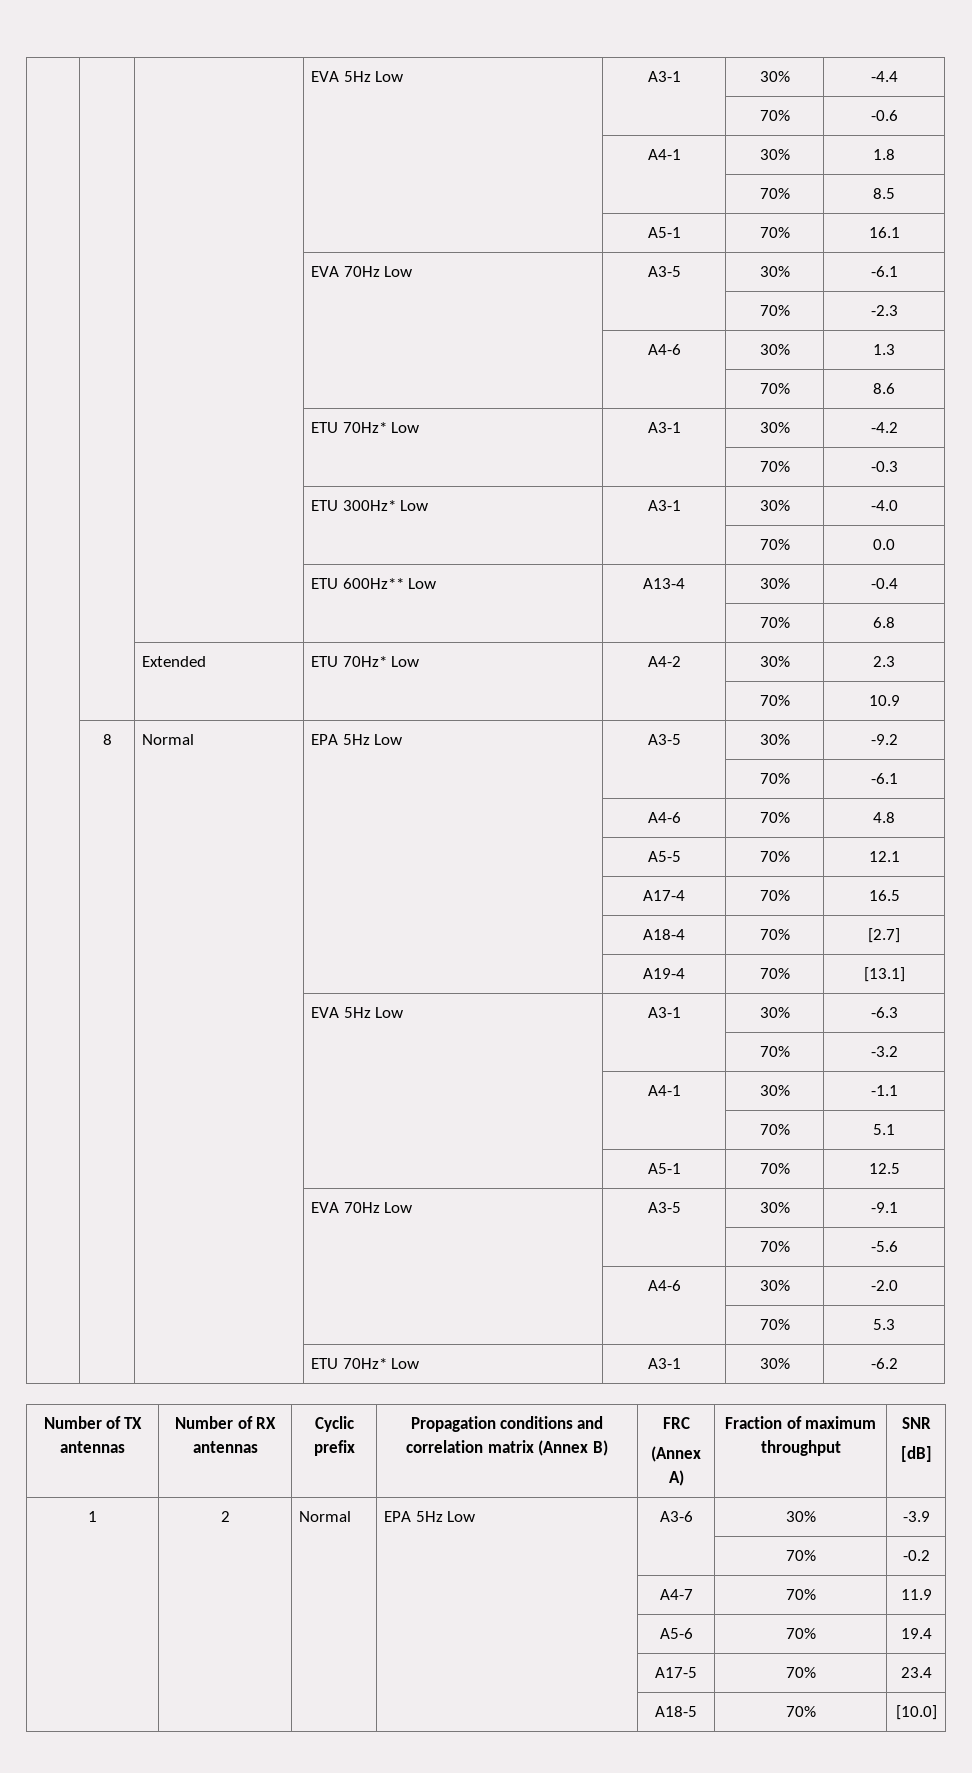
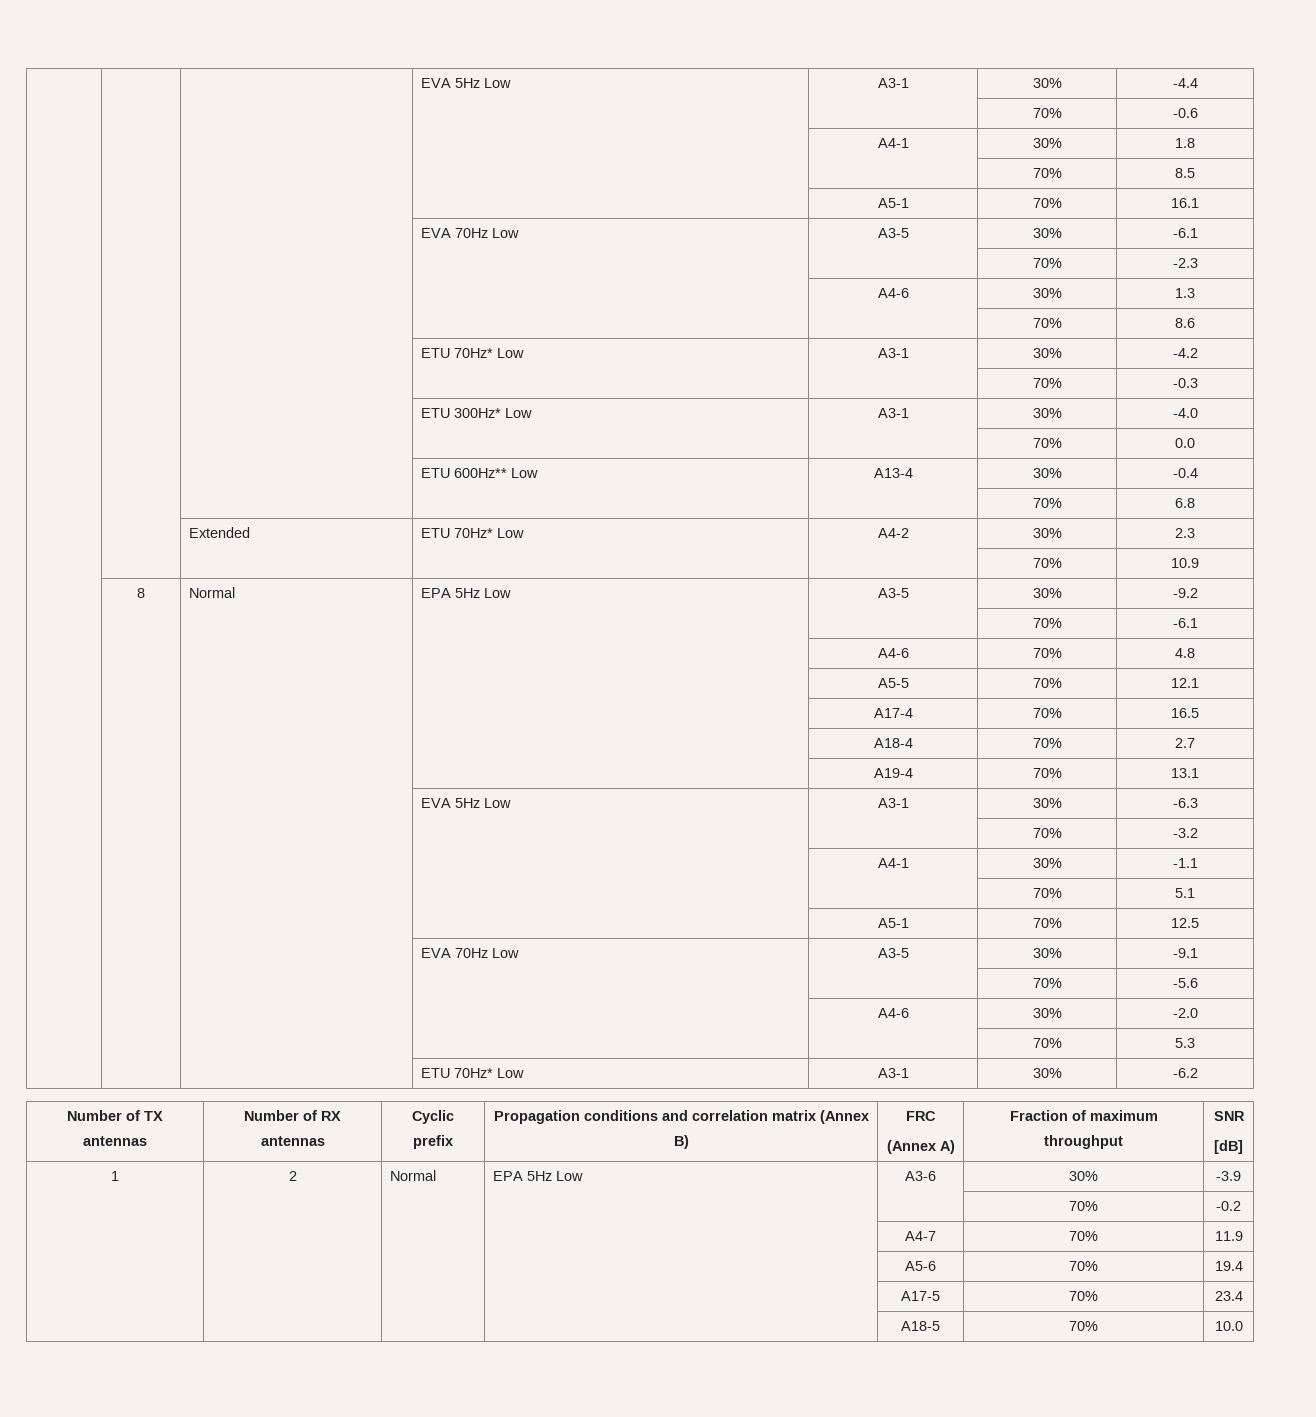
[868,928,900,943] [2.7] -> [1175,738,1195,748] 2.7
[863,967,905,982] [13.1] -> [1171,768,1199,778] 13.1
[895,1705,937,1720] [10.0] -> [1214,1321,1243,1331] 10.0

